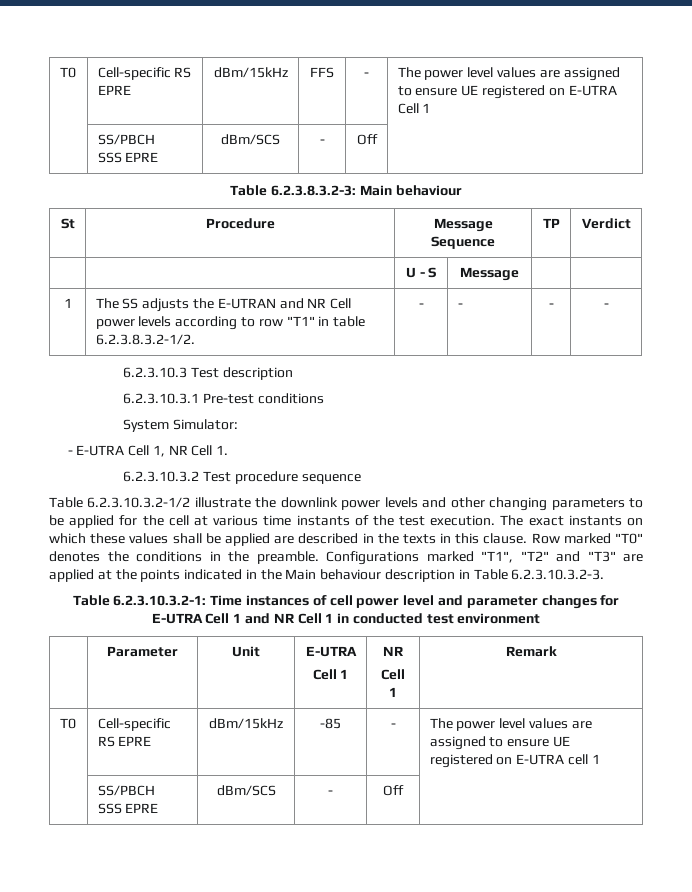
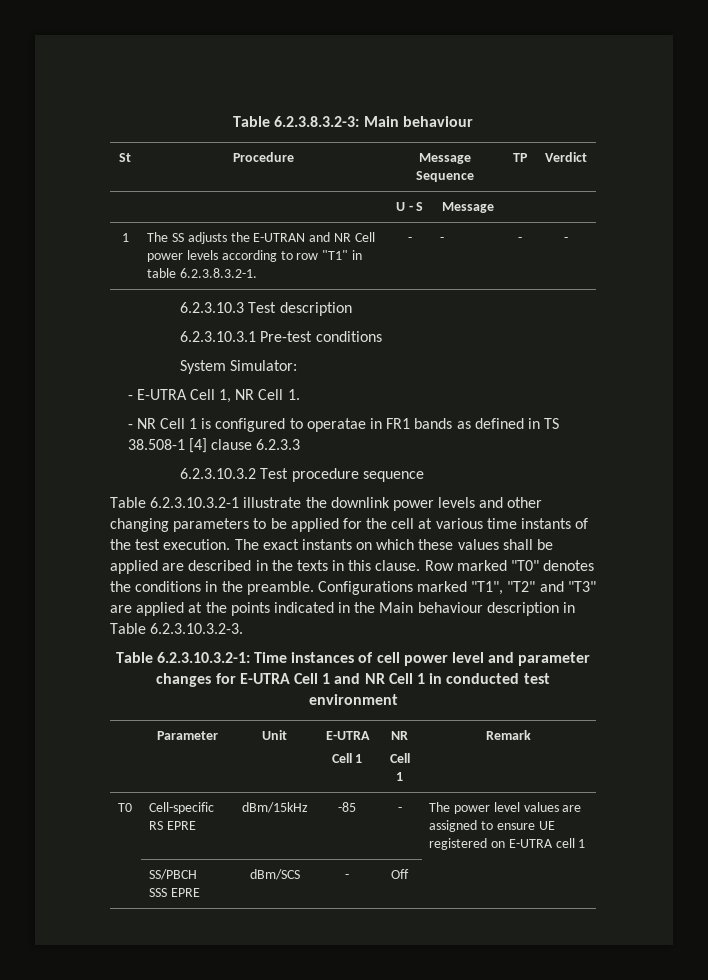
[59,67,76,78] [97,67,192,80] [97,85,131,95] [213,67,288,78] [310,67,334,78] [364,72,369,77] [397,67,620,81] [397,85,617,99] [397,103,431,114] [97,134,155,145] [97,152,159,163] [221,134,280,145] [319,139,325,144] [356,134,378,145] T0 | Cell-specific RS EPRE | dBm/15kHz | FFS | - | The power level values are assigned to ensure UE registered on E-UTRA Cell 1 // | SS/PBCH // SSS EPRE | dBm/SCS | - | Off | // -> (233, 121) none
[95,334,195,345] 6.2.3.8.3.2-1/2. -> [180,268,258,278] 6.2.3.8.3.2-1.
(229, 450) none -> [127,418,560,432] [127,438,301,453] // - NR Cell 1 is configured to operatae in FR1 bands as defined in TS 38.508-1 [4] clause 6.2.3.3
[87,497,191,508] 6.2.3.10.3.2-1/2 -> [150,497,240,508] 6.2.3.10.3.2-1

